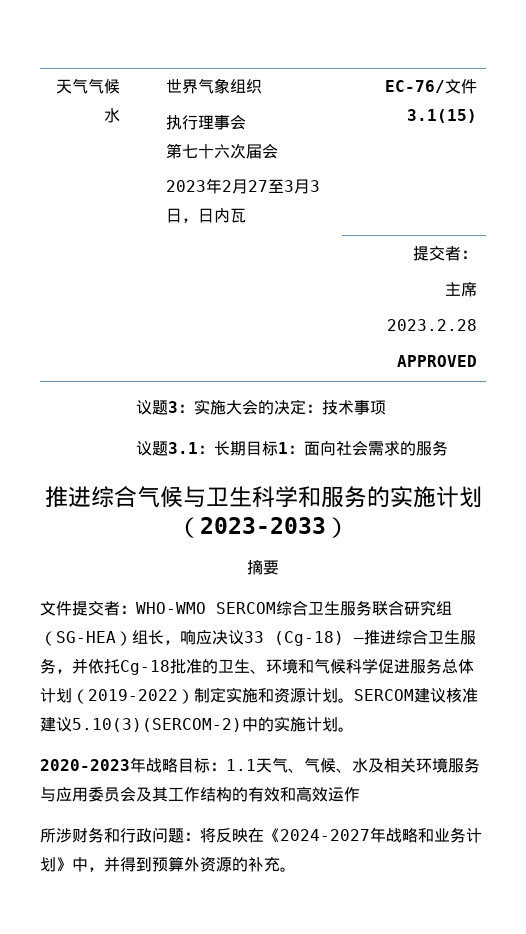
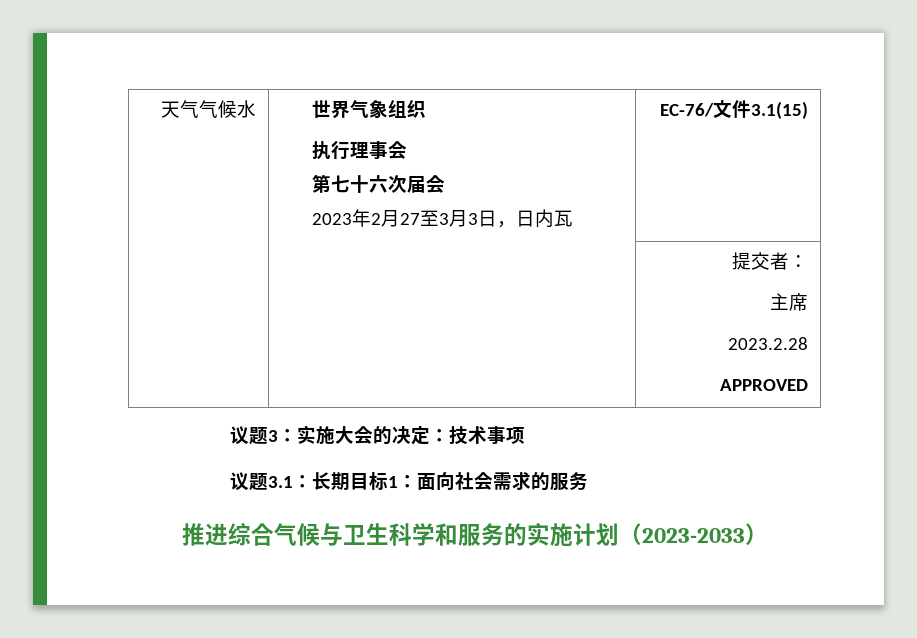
[247,559,279,575] [40,600,452,616] [40,629,476,646] [40,658,474,675] [40,687,478,704] [40,716,354,732] [40,757,480,773] [40,786,360,802] [40,827,482,843] [40,856,296,872] // 摘要 // 文件提交者：WHO-WMO SERCOM综合卫生服务联合研究组（SG-HEA）组长，响应决议33 (Cg-18) –推进综合卫生服务，并依托Cg-18批准的卫生、环境和气候科学促进服务总体计划（2019-2022）制定实施和资源计划。SERCOM建议核准建议5.10(3)(SERCOM-2)中的实施计划。 // 2020-2023年战略目标：1.1天气、气候、水及相关环境服务与应用委员会及其工作结构的有效和高效运作 // 所涉财务和行政问题：将反映在《2024-2027年战略和业务计划》中，并得到预算外资源的补充。 -> (768, 534) none

